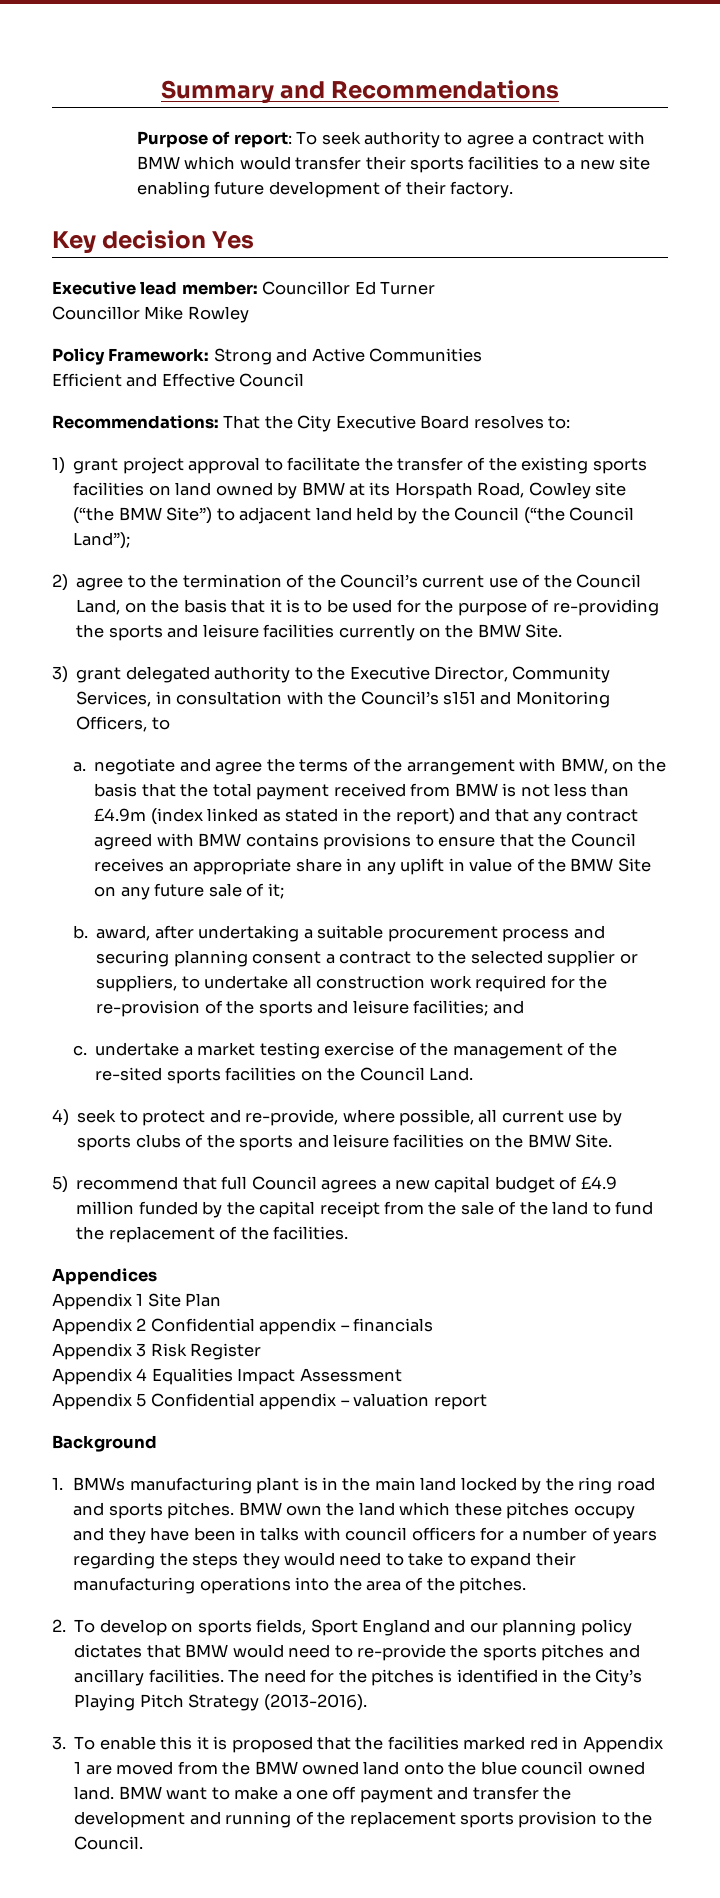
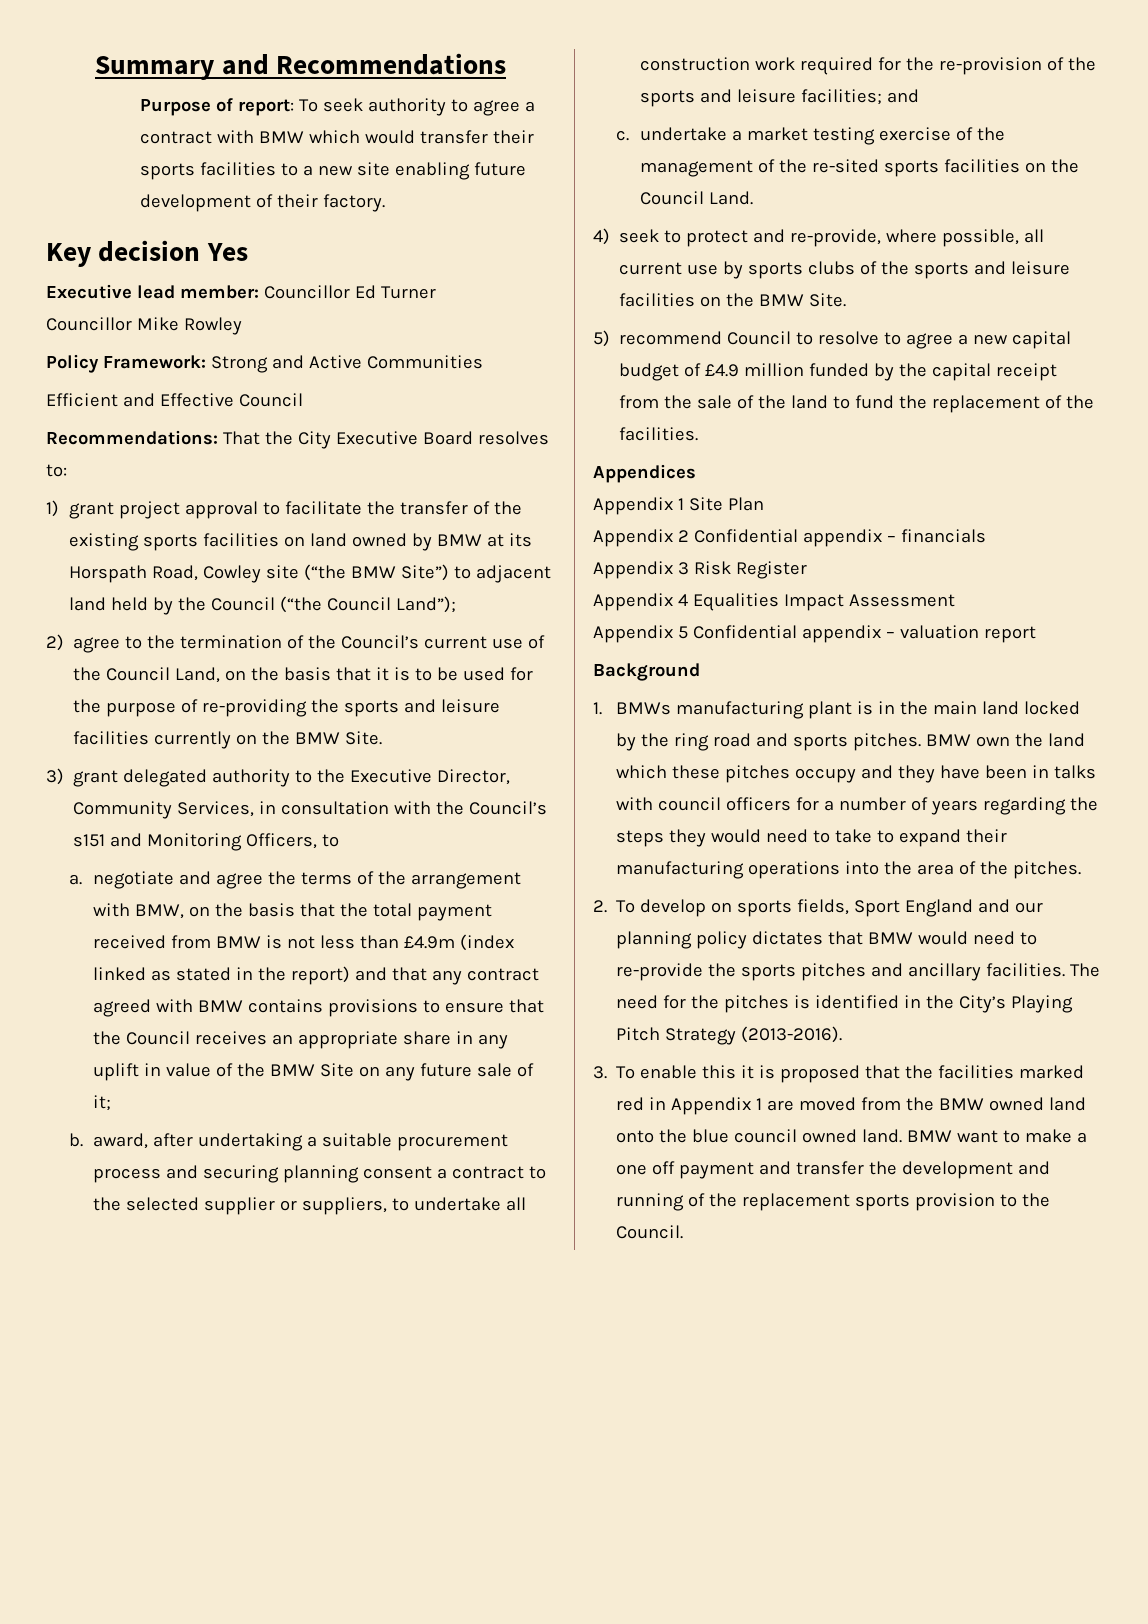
[182,1176,378,1193] that full Council agrees -> [727,331,954,349] Council to resolve to agree

